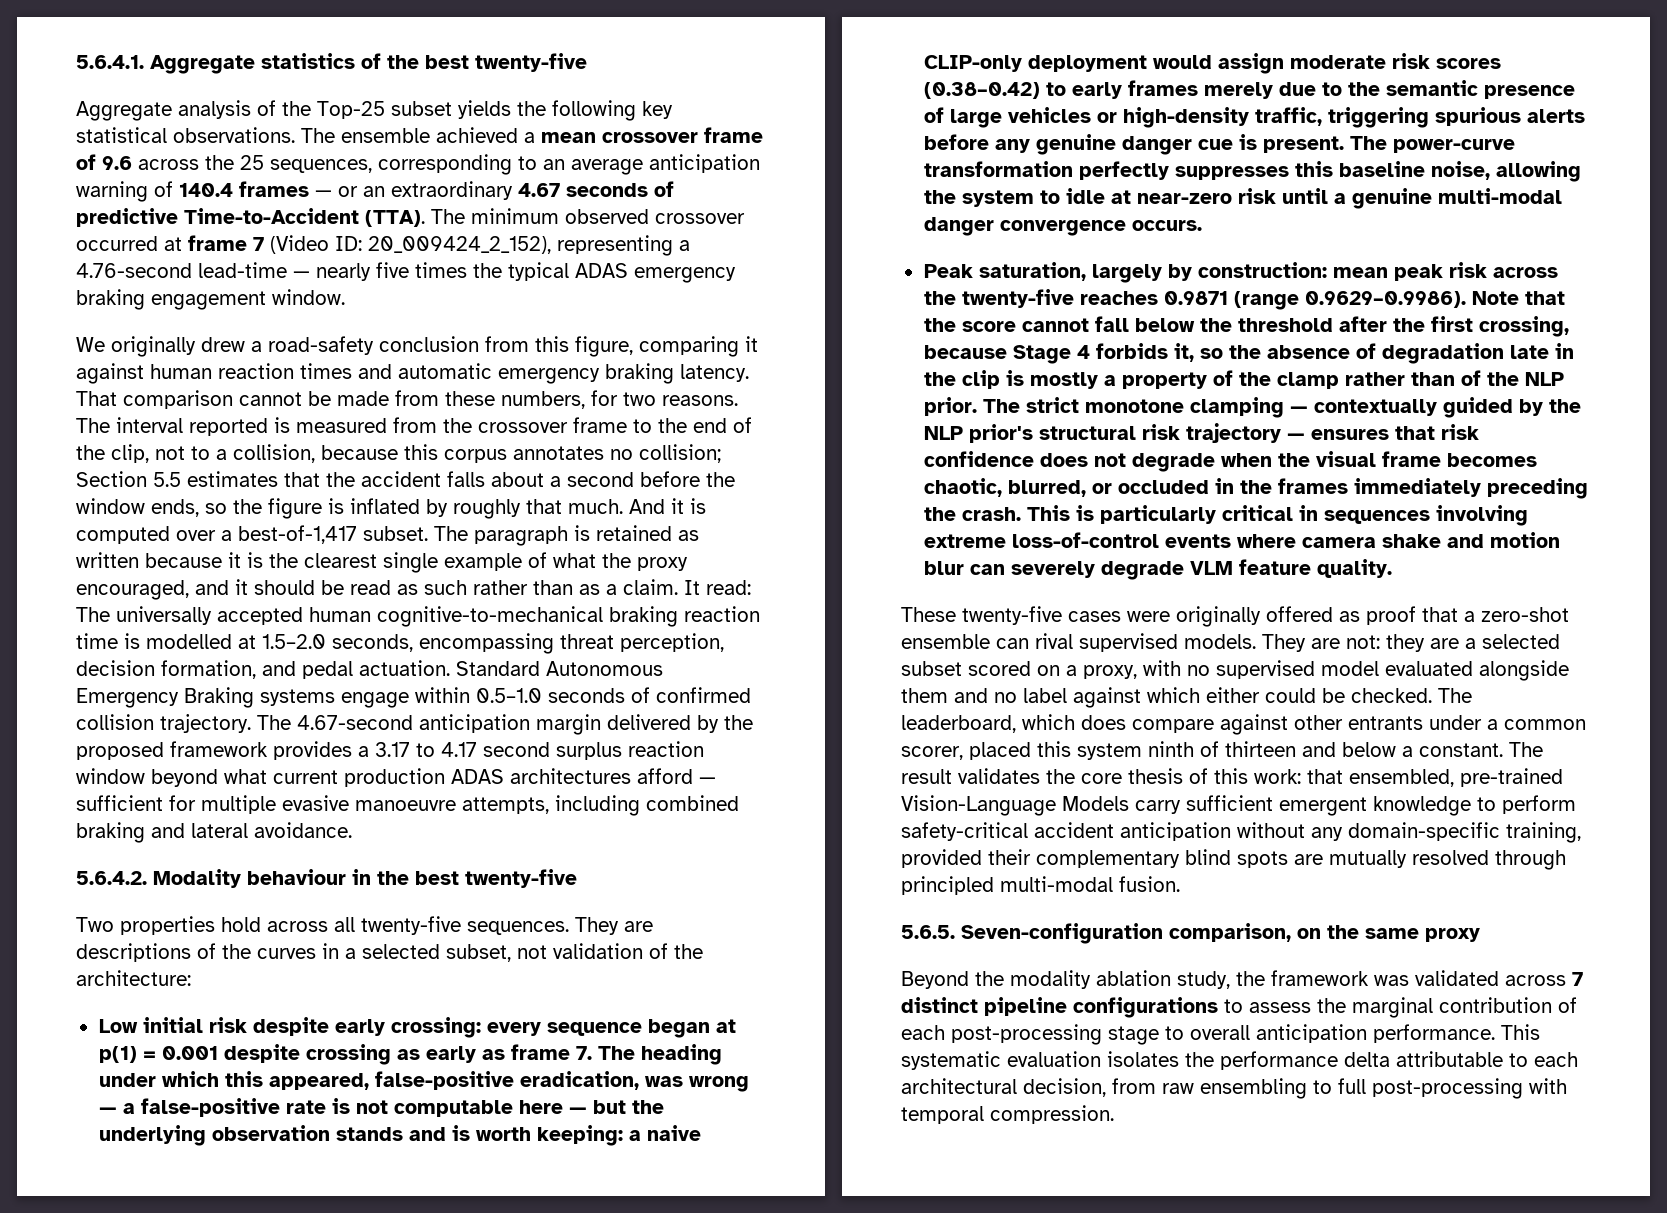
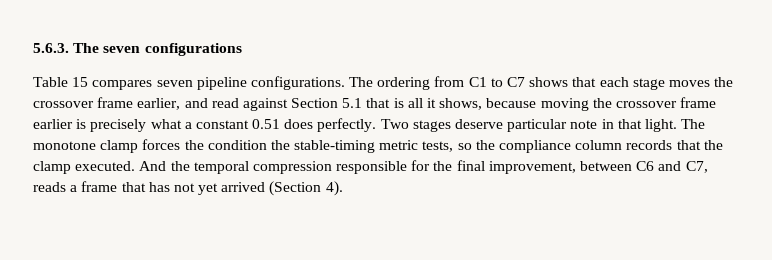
[76,53,587,74] [76,100,673,121] [76,127,763,143] [76,154,760,175] [76,181,674,202] [76,208,745,227] [76,235,690,256] [76,262,736,283] [76,289,345,310] [76,336,758,357] [76,363,749,384] [76,390,738,409] [76,417,752,436] [76,444,721,463] [76,471,735,487] [76,498,706,519] [76,525,699,546] [76,552,688,573] [76,579,751,600] [76,606,760,627] [76,633,724,654] [76,660,663,679] [76,687,751,708] [76,714,753,735] [76,741,704,760] [76,768,716,787] [76,795,739,816] [76,822,352,843] [76,869,577,888] [76,916,653,935] [76,943,703,962] [76,970,191,986] [98,1017,736,1038] [98,1044,722,1065] [98,1071,749,1092] [98,1098,664,1117] [98,1125,701,1146] [923,53,1501,74] [923,80,1575,99] [923,107,1585,128] [923,134,1515,155] [923,161,1581,182] [923,188,1562,209] [923,217,1202,236] [923,262,1558,283] [923,289,1565,310] [923,316,1569,337] [923,343,1574,364] [923,370,1564,389] [923,397,1581,418] [923,423,1479,443] [923,451,1537,472] [923,478,1588,499] [923,505,1528,526] [923,532,1560,548] [923,559,1392,580] [901,606,1569,627] [901,633,1560,652] [901,660,1569,681] [901,687,1472,708] [901,714,1586,735] [901,741,1543,760] [901,768,1563,787] [901,795,1576,816] [901,822,1581,843] [901,849,1566,870] [901,876,1180,895] [901,923,1480,944] [901,970,1583,989] [901,997,1577,1018] [901,1024,1540,1045] [901,1051,1578,1070] [901,1078,1567,1099] [901,1105,1114,1124] 5.6.4.1. Aggregate statistics of the best twenty-five // Aggregate analysis of the Top-25 subset yields the following key statistical observations. The ensemble achieved a mean crossover frame of 9.6 across the 25 sequences, corresponding to an average anticipation warning of 140.4 frames — or an extraordinary 4.67 seconds of predictive Time-to-Accident (TTA). The minimum observed crossover occurred at frame 7 (Video ID: 20_009424_2_152), representing a 4.76-second lead-time — nearly five times the typical ADAS emergency braking engagement window. // We originally drew a road-safety conclusion from this figure, comparing it against human reaction times and automatic emergency braking latency. That comparison cannot be made from these numbers, for two reasons. The interval reported is measured from the crossover frame to the end of the clip, not to a collision, because this corpus annotates no collision; Section 5.5 estimates that the accident falls about a second before the window ends, so the figure is inflated by roughly that much. And it is computed over a best-of-1,417 subset. The paragraph is retained as written because it is the clearest single example of what the proxy encouraged, and it should be read as such rather than as a claim. It read: The universally accepted human cognitive-to-mechanical braking reaction time is modelled at 1.5–2.0 seconds, encompassing threat perception, decision formation, and pedal actuation. Standard Autonomous Emergency Braking systems engage within 0.5–1.0 seconds of confirmed collision trajectory. The 4.67-second anticipation margin delivered by the proposed framework provides a 3.17 to 4.17 second surplus reaction window beyond what current production ADAS architectures afford — sufficient for multiple evasive manoeuvre attempts, including combined braking and lateral avoidance. // 5.6.4.2. Modality behaviour in the best twenty-five // Two properties hold across all twenty-five sequences. They are descriptions of the curves in a selected subset, not validation of the architecture: // Low initial risk despite early crossing: every sequence began at p(1) = 0.001 despite crossing as early as frame 7. The heading under which this appeared, false-positive eradication, was wrong — a false-positive rate is not computable here — but the underlying observation stands and is worth keeping: a naive CLIP-only deployment would assign moderate risk scores (0.38–0.42) to early frames merely due to the semantic presence of large vehicles or high-density traffic, triggering spurious alerts before any genuine danger cue is present. The power-curve transformation perfectly suppresses this baseline noise, allowing the system to idle at near-zero risk until a genuine multi-modal danger convergence occurs. // Peak saturation, largely by construction: mean peak risk across the twenty-five reaches 0.9871 (range 0.9629–0.9986). Note that the score cannot fall below the threshold after the first crossing, because Stage 4 forbids it, so the absence of degradation late in the clip is mostly a property of the clamp rather than of the NLP prior. The strict monotone clamping — contextually guided by the NLP prior's structural risk trajectory — ensures that risk confidence does not degrade when the visual frame becomes chaotic, blurred, or occluded in the frames immediately preceding the crash. This is particularly critical in sequences involving extreme loss-of-control events where camera shake and motion blur can severely degrade VLM feature quality. // These twenty-five cases were originally offered as proof that a zero-shot ensemble can rival supervised models. They are not: they are a selected subset scored on a proxy, with no supervised model evaluated alongside them and no label against which either could be checked. The leaderboard, which does compare against other entrants under a common scorer, placed this system ninth of thirteen and below a constant. The result validates the core thesis of this work: that ensembled, pre-trained Vision-Language Models carry sufficient emergent knowledge to perform safety-critical accident anticipation without any domain-specific training, provided their complementary blind spots are mutually resolved through principled multi-modal fusion. // 5.6.5. Seven-configuration comparison, on the same proxy // Beyond the modality ablation study, the framework was validated across 7 distinct pipeline configurations to assess the marginal contribution of each post-processing stage to overall anticipation performance. This systematic evaluation isolates the performance delta attributable to each architectural decision, from raw ensembling to full post-processing with temporal compression. -> [33,43,242,56] [33,76,734,90] [33,97,717,111] [33,118,706,132] [33,139,723,153] [33,160,708,174] [33,181,343,196] 5.6.3. The seven configurations // Table 15 compares seven pipeline configurations. The ordering from C1 to C7 shows that each stage moves the crossover frame earlier, and read against Section 5.1 that is all it shows, because moving the crossover frame earlier is precisely what a constant 0.51 does perfectly. Two stages deserve particular note in that light. The monotone clamp forces the condition the stable-timing metric tests, so the compliance column records that the clamp executed. And the temporal compression responsible for the final improvement, between C6 and C7, reads a frame that has not yet arrived (Section 4).

